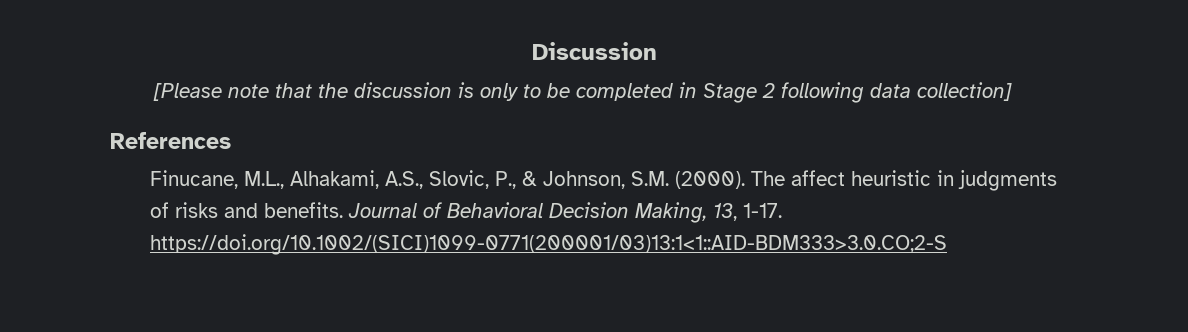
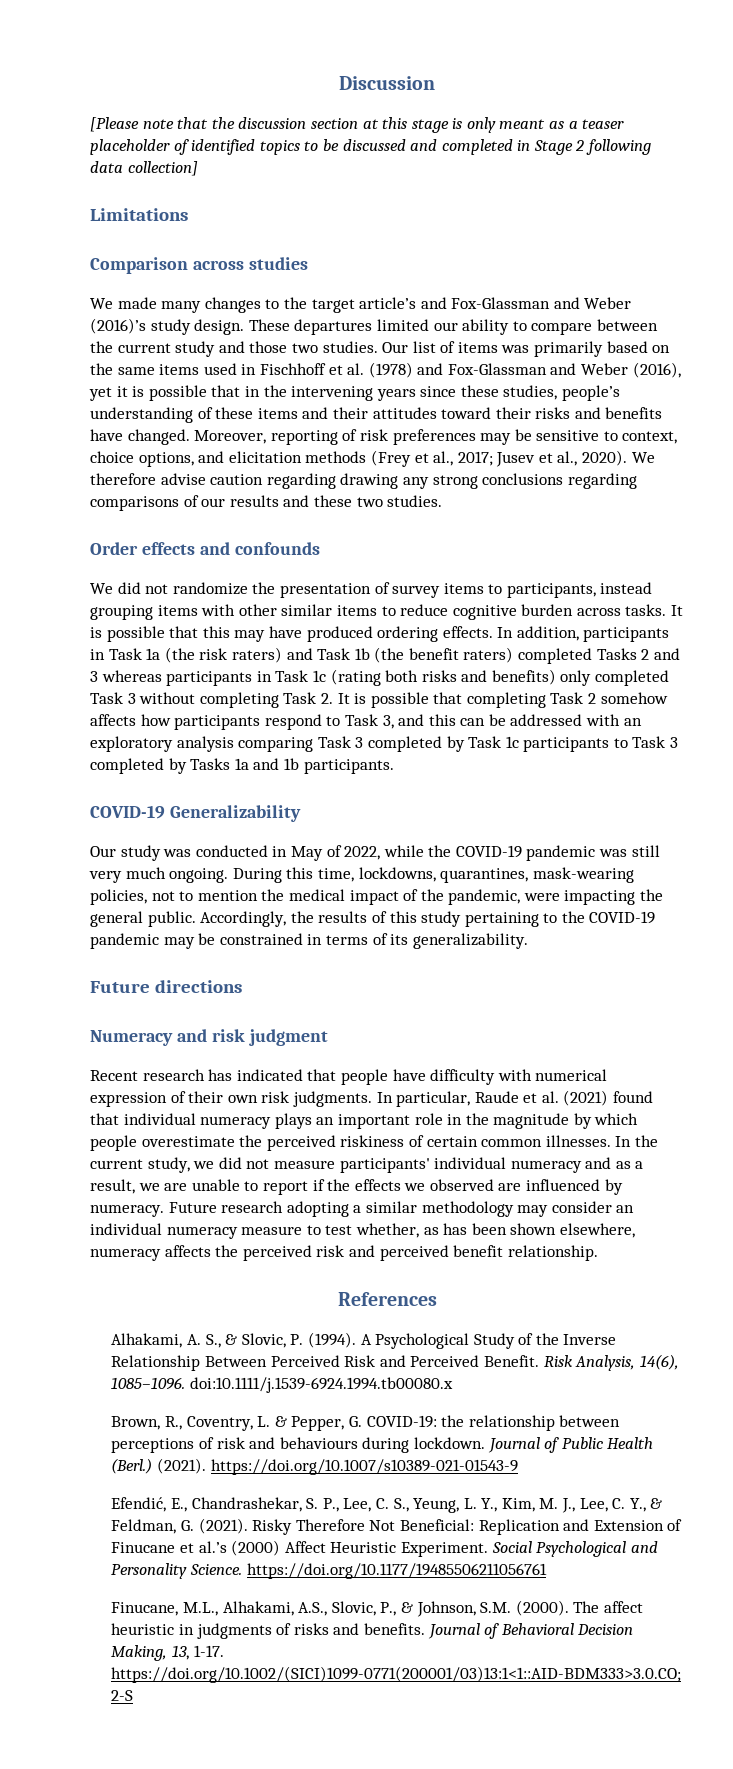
[458,82,571,101] is only to be -> [310,117,625,133] [90,139,438,155] section at this stage is only meant as a teaser placeholder of identified topics to be discussed and
[110,132,231,149] References -> [90,208,188,221] [90,257,308,274] [90,297,632,313] [90,318,658,335] [90,341,671,357] [90,362,681,378] [89,385,621,401] [90,407,663,423] [90,429,678,445] [90,450,655,467] [90,473,637,489] [90,495,443,511] [90,542,320,555] [90,582,653,598] [90,604,684,620] [90,626,670,642] [90,647,680,664] [90,669,670,686] [90,692,668,708] [90,714,642,730] [90,736,679,752] [90,758,394,774] [90,805,301,822] [90,845,660,861] [89,867,634,883] [90,889,664,905] [90,911,656,927] [90,933,528,949] [90,980,242,993] [90,1029,328,1046] [90,1069,608,1085] [90,1090,654,1107] [90,1113,639,1129] [90,1135,658,1151] [90,1157,644,1173] [90,1179,623,1195] [90,1201,635,1217] [90,1223,635,1239] [90,1245,598,1261] [337,1292,437,1306] [111,1332,617,1349] [111,1354,679,1371] [111,1377,453,1393] [111,1415,621,1431] [111,1437,654,1453] [111,1458,518,1475] [111,1497,663,1513] [111,1518,683,1535] [111,1540,658,1557] [111,1563,547,1579] Limitations // Comparison across studies // We made many changes to the target article’s and Fox-Glassman and Weber (2016)’s study design. These departures limited our ability to compare between the current study and those two studies. Our list of items was primarily based on the same items used in Fischhoff et al. (1978) and Fox-Glassman and Weber (2016), yet it is possible that in the intervening years since these studies, people’s understanding of these items and their attitudes toward their risks and benefits have changed. Moreover, reporting of risk preferences may be sensitive to context, choice options, and elicitation methods (Frey et al., 2017; Jusev et al., 2020). We therefore advise caution regarding drawing any strong conclusions regarding comparisons of our results and these two studies. // Order effects and confounds // We did not randomize the presentation of survey items to participants, instead grouping items with other similar items to reduce cognitive burden across tasks. It is possible that this may have produced ordering effects. In addition, participants in Task 1a (the risk raters) and Task 1b (the benefit raters) completed Tasks 2 and 3 whereas participants in Task 1c (rating both risks and benefits) only completed Task 3 without completing Task 2. It is possible that completing Task 2 somehow affects how participants respond to Task 3, and this can be addressed with an exploratory analysis comparing Task 3 completed by Task 1c participants to Task 3 completed by Tasks 1a and 1b participants. // COVID-19 Generalizability // Our study was conducted in May of 2022, while the COVID-19 pandemic was still very much ongoing. During this time, lockdowns, quarantines, mask-wearing policies, not to mention the medical impact of the pandemic, were impacting the general public. Accordingly, the results of this study pertaining to the COVID-19 pandemic may be constrained in terms of its generalizability. // Future directions // Numeracy and risk judgment // Recent research has indicated that people have difficulty with numerical expression of their own risk judgments. In particular, Raude et al. (2021) found that individual numeracy plays an important role in the magnitude by which people overestimate the perceived riskiness of certain common illnesses. In the current study, we did not measure participants' individual numeracy and as a result, we are unable to report if the effects we observed are influenced by numeracy. Future research adopting a similar methodology may consider an individual numeracy measure to test whether, as has been shown elsewhere, numeracy affects the perceived risk and perceived benefit relationship. // References // Alhakami, A. S., & Slovic, P. (1994). A Psychological Study of the Inverse Relationship Between Perceived Risk and Perceived Benefit. Risk Analysis, 14(6), 1085–1096. doi:10.1111/j.1539-6924.1994.tb00080.x // Brown, R., Coventry, L. & Pepper, G. COVID-19: the relationship between perceptions of risk and behaviours during lockdown. Journal of Public Health (Berl.) (2021). https://doi.org/10.1007/s10389-021-01543-9 // Efendić, E., Chandrashekar, S. P., Lee, C. S., Yeung, L. Y., Kim, M. J., Lee, C. Y., & Feldman, G. (2021). Risky Therefore Not Beneficial: Replication and Extension of Finucane et al.’s (2000) Affect Heuristic Experiment. Social Psychological and Personality Science. https://doi.org/10.1177/19485506211056761

